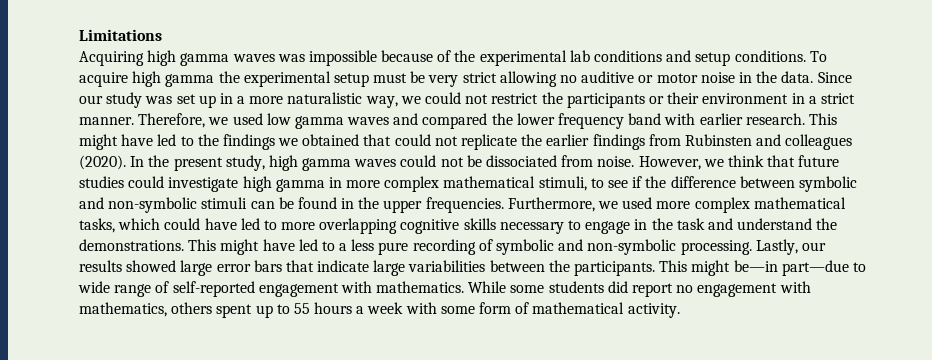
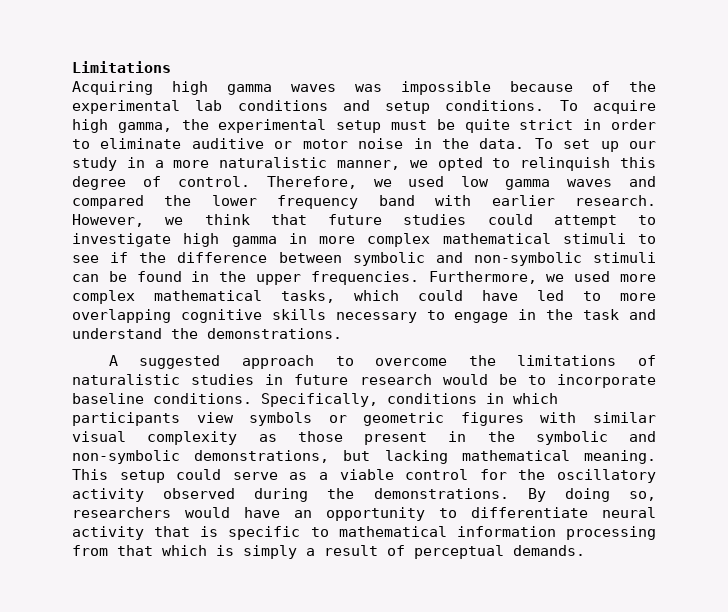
[165,74,215,87] gamma -> [117,122,172,133] gamma,
[428,71,578,87] very strict allowing no -> [464,119,656,133] [72,138,182,149] quite strict in order to eliminate
[817,72,852,83] [79,92,855,108] [79,117,134,125] Since our study was set up in a more naturalistic way, we could not restrict the participants or their environment in a strict manner. -> [534,138,656,152] [72,157,656,171] [72,176,250,190] To set up our study in a more naturalistic manner, we opted to relinquish this degree of control.
[808,113,837,125] [79,134,853,150] [79,155,635,171] This might have led to the findings we obtained that could not replicate the earlier findings from Rubinsten and colleagues (2020). In the present study, high gamma waves could not be dissociated from noise. -> (656, 200) none
(165, 182) none -> [553,215,656,228] attempt to
[538,176,587,191] stimuli, -> [562,233,626,244] stimuli
[188,239,826,255] [79,260,866,276] [78,281,811,297] [79,302,680,318] This might have led to a less pure recording of symbolic and non-symbolic processing. Lastly, our results showed large error bars that indicate large variabilities between the participants. This might be—in part—due to wide range of self-reported engagement with mathematics. While some students did report no engagement with mathematics, others spent up to 55 hours a week with some form of mathematical activity. -> [108,355,656,369] [72,374,656,388] [72,393,558,407] [72,412,656,426] [72,431,656,445] [72,450,656,464] [72,469,656,483] [72,488,656,502] [72,507,656,521] [72,526,656,540] [72,545,585,559] // A suggested approach to overcome the limitations of naturalistic studies in future research would be to incorporate baseline conditions. Specifically, conditions in which participants view symbols or geometric figures with similar visual complexity as those present in the symbolic and non-symbolic demonstrations, but lacking mathematical meaning. This setup could serve as a viable control for the oscillatory activity observed during the demonstrations. By doing so, researchers would have an opportunity to differentiate neural activity that is specific to mathematical information processing from that which is simply a result of perceptual demands.

